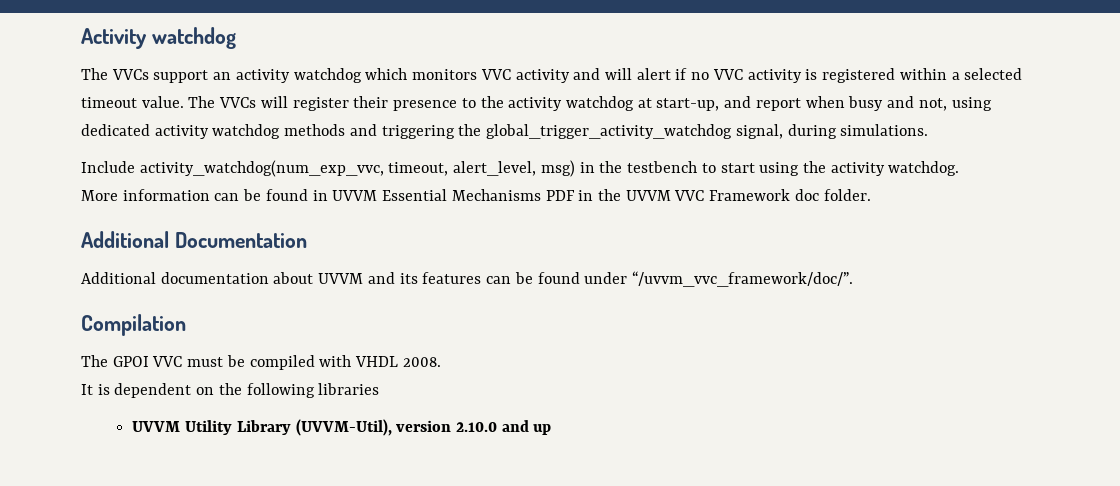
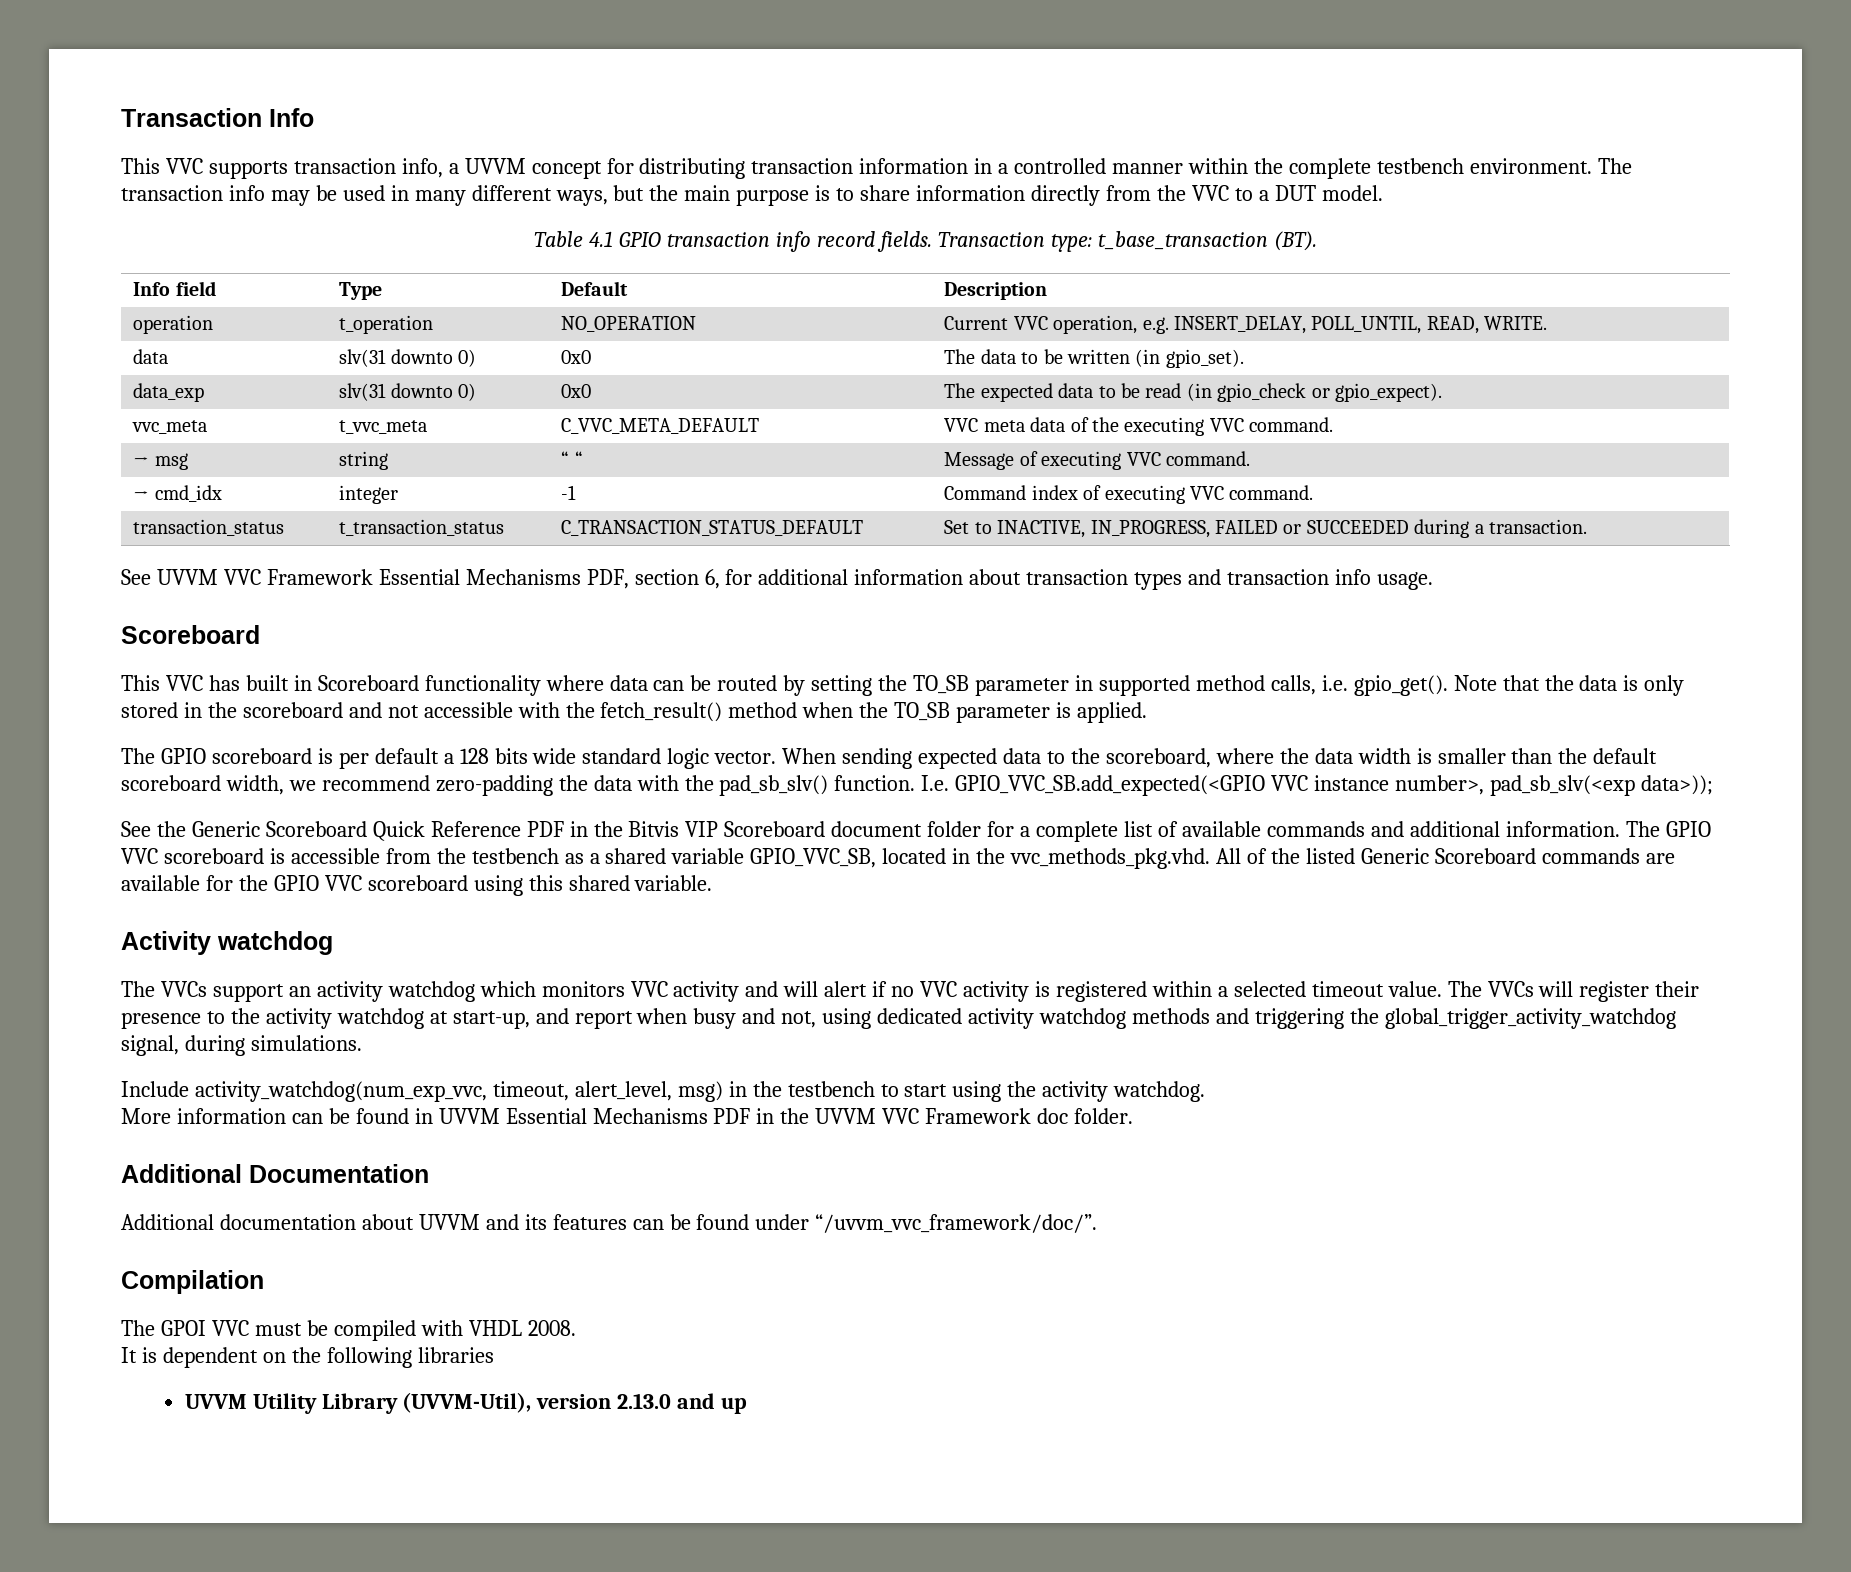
(81, 38) none -> [121,108,314,127] [121,158,1632,179] [121,185,1383,206] [534,231,1317,252] [133,281,216,296] [339,282,383,300] [561,281,629,296] [944,282,1048,300] [133,315,214,334] [339,315,434,334] [561,316,697,332] [944,315,1548,334] [133,349,169,364] [339,349,477,367] [561,350,592,364] [944,349,1244,368] [133,383,205,402] [339,383,477,401] [561,384,592,398] [944,383,1442,402] [132,420,208,434] [339,420,428,434] [561,418,760,434] [944,417,1334,436] [133,453,188,470] [339,451,389,470] [561,451,583,466] [944,451,1250,470] [133,485,222,502] [339,485,399,504] [561,485,577,500] [944,485,1314,504] [133,519,285,536] [339,519,505,536] [561,520,864,536] [944,519,1587,538] [121,569,1433,590] [121,625,260,644] [121,675,1685,696] [121,702,1148,723] [121,748,1658,769] [121,775,1713,796] [121,821,1711,842] [121,848,1675,869] [121,875,713,896] Transaction Info // This VVC supports transaction info, a UVVM concept for distributing transaction information in a controlled manner within the complete testbench environment. The transaction info may be used in many different ways, but the main purpose is to share information directly from the VVC to a DUT model. // Table 4.1 GPIO transaction info record fields. Transaction type: t_base_transaction (BT). // Info field | Type | Default | Description // operation | t_operation | NO_OPERATION | Current VVC operation, e.g. INSERT_DELAY, POLL_UNTIL, READ, WRITE. // data | slv(31 downto 0) | 0x0 | The data to be written (in gpio_set). // data_exp | slv(31 downto 0) | 0x0 | The expected data to be read (in gpio_check or gpio_expect). // vvc_meta | t_vvc_meta | C_VVC_META_DEFAULT | VVC meta data of the executing VVC command. // → msg | string | “ “ | Message of executing VVC command. // → cmd_idx | integer | -1 | Command index of executing VVC command. // transaction_status | t_transaction_status | C_TRANSACTION_STATUS_DEFAULT | Set to INACTIVE, IN_PROGRESS, FAILED or SUCCEEDED during a transaction. // See UVVM VVC Framework Essential Mechanisms PDF, section 6, for additional information about transaction types and transaction info usage. // Scoreboard // This VVC has built in Scoreboard functionality where data can be routed by setting the TO_SB parameter in supported method calls, i.e. gpio_get(). Note that the data is only stored in the scoreboard and not accessible with the fetch_result() method when the TO_SB parameter is applied. // The GPIO scoreboard is per default a 128 bits wide standard logic vector. When sending expected data to the scoreboard, where the data width is smaller than the default scoreboard width, we recommend zero-padding the data with the pad_sb_slv() function. I.e. GPIO_VVC_SB.add_expected(<GPIO VVC instance number>, pad_sb_slv(<exp data>)); // See the Generic Scoreboard Quick Reference PDF in the Bitvis VIP Scoreboard document folder for a complete list of available commands and additional information. The GPIO VVC scoreboard is accessible from the testbench as a shared variable GPIO_VVC_SB, located in the vvc_methods_pkg.vhd. All of the listed Generic Scoreboard commands are available for the GPIO VVC scoreboard using this shared variable. //
[455,422,497,432] 2.10.0 -> [617,1393,672,1409] 2.13.0

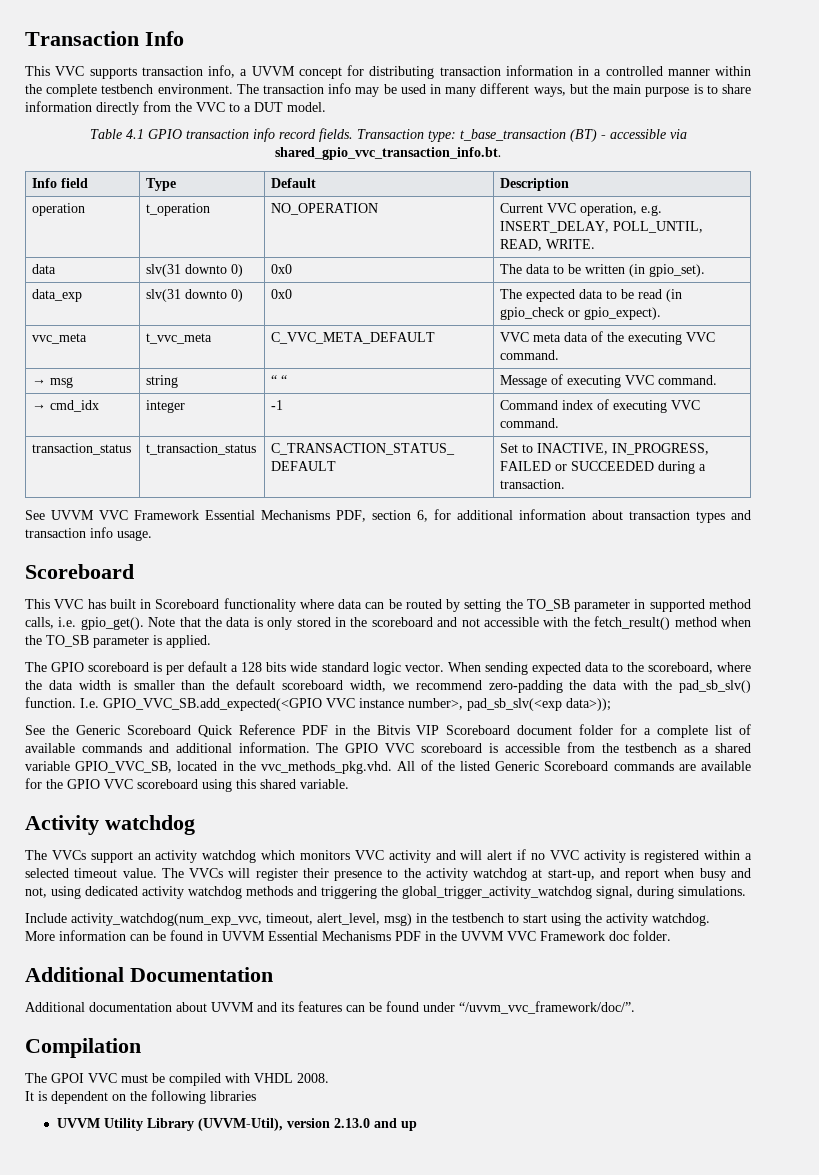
[1273,231,1317,251] (BT). -> [569,129,687,142] [274,147,502,160] (BT) - accessible via shared_gpio_vvc_transaction_info.bt.

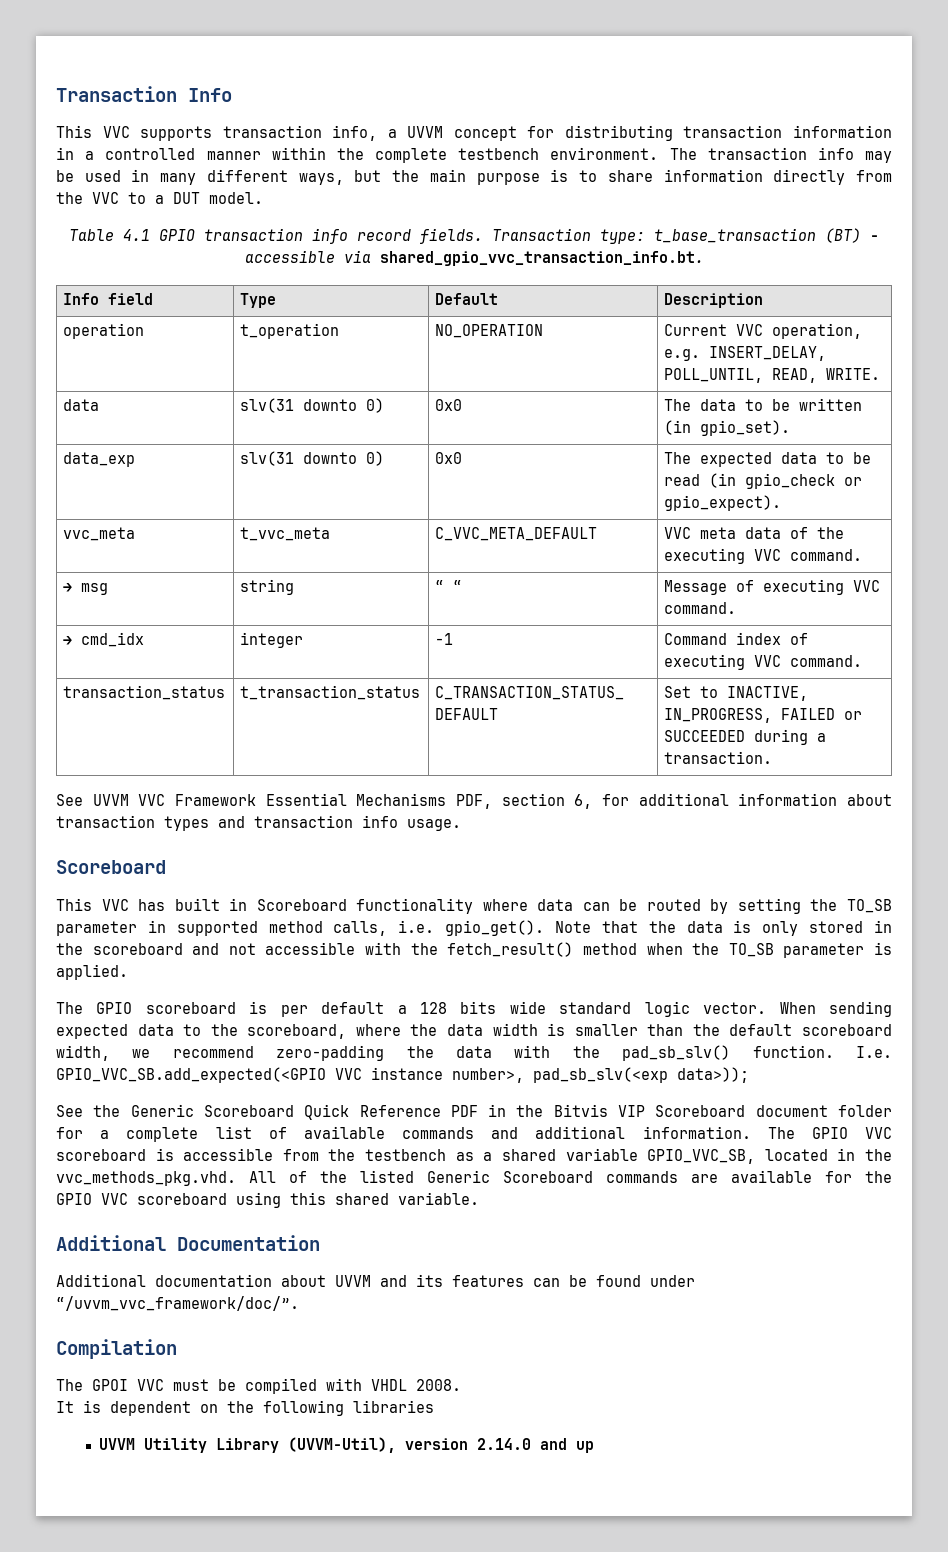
[25,815,195,835] [25,849,753,863] [25,868,752,881] [25,886,746,899] [25,913,710,926] [25,930,671,941] // Activity watchdog // The VVCs support an activity watchdog which monitors VVC activity and will alert if no VVC activity is registered within a selected timeout value. The VVCs will register their presence to the activity watchdog at start-up, and report when busy and not, using dedicated activity watchdog methods and triggering the global_trigger_activity_watchdog signal, during simulations. // Include activity_watchdog(num_exp_vvc, timeout, alert_level, msg) in the testbench to start using the activity watchdog. // More information can be found in UVVM Essential Mechanisms PDF in the UVVM VVC Framework doc folder. -> (479, 1198) none
[334,1118,371,1128] 2.13.0 -> [477,1438,532,1450] 2.14.0

